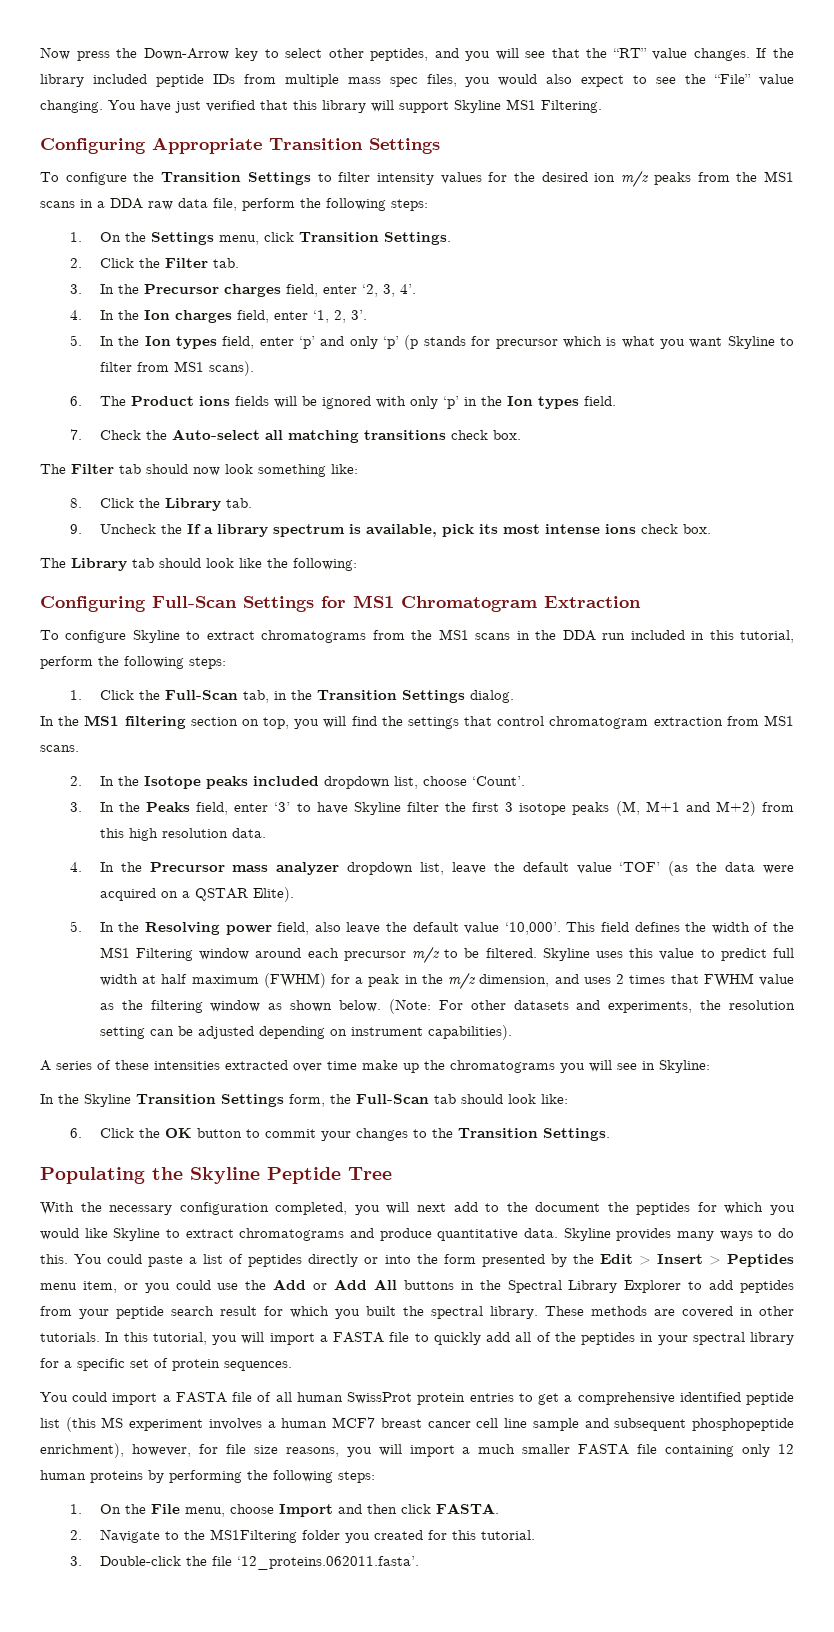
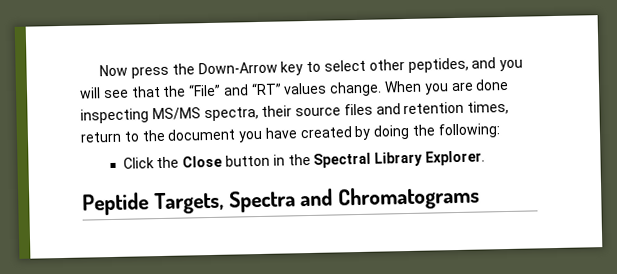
[612,48,794,61] [40,74,795,87] [40,99,602,113] [40,137,440,154] [40,170,795,188] [40,198,428,211] [69,232,451,245] [69,258,239,268] [69,284,416,297] [69,310,367,323] [69,335,794,350] [99,361,254,376] [69,396,616,409] [69,429,521,443] [40,464,358,477] [69,498,252,511] [69,524,711,537] [40,558,357,571] [40,595,641,612] [40,629,795,643] [40,656,226,669] [69,690,514,703] [40,715,794,729] [40,745,79,752] [69,776,525,789] [69,801,795,816] [99,828,266,841] [69,861,795,876] [99,887,294,902] [69,921,794,935] [99,946,795,964] [99,972,795,990] [99,999,795,1014] [99,1025,512,1040] [40,1060,710,1073] [40,1094,568,1107] [69,1128,610,1141] [40,1167,392,1184] [40,1202,795,1215] [40,1228,794,1241] [40,1254,794,1267] [40,1279,795,1293] [40,1306,794,1319] [40,1332,794,1345] [40,1358,292,1371] [40,1392,795,1405] [40,1417,795,1432] [40,1443,794,1458] [40,1470,375,1483] [69,1503,499,1517] [69,1529,535,1543] [69,1556,419,1570] “RT” value changes. If the library included peptide IDs from multiple mass spec files, you would also expect to see the “File” value changing. You have just verified that this library will support Skyline MS1 Filtering. // Configuring Appropriate Transition Settings // To configure the Transition Settings to filter intensity values for the desired ion m/z peaks from the MS1 scans in a DDA raw data file, perform the following steps: // 1. On the Settings menu, click Transition Settings. // 2. Click the Filter tab. // 3. In the Precursor charges field, enter ‘2, 3, 4’. // 4. In the Ion charges field, enter ‘1, 2, 3’. // 5. In the Ion types field, enter ‘p’ and only ‘p’ (p stands for precursor which is what you want Skyline to filter from MS1 scans). // 6. The Product ions fields will be ignored with only ‘p’ in the Ion types field. // 7. Check the Auto-select all matching transitions check box. // The Filter tab should now look something like: // 8. Click the Library tab. // 9. Uncheck the If a library spectrum is available, pick its most intense ions check box. // The Library tab should look like the following: // Configuring Full-Scan Settings for MS1 Chromatogram Extraction // To configure Skyline to extract chromatograms from the MS1 scans in the DDA run included in this tutorial, perform the following steps: // 1. Click the Full-Scan tab, in the Transition Settings dialog. // In the MS1 filtering section on top, you will find the settings that control chromatogram extraction from MS1 scans. // 2. In the Isotope peaks included dropdown list, choose ‘Count’. // 3. In the Peaks field, enter ‘3’ to have Skyline filter the first 3 isotope peaks (M, M+1 and M+2) from this high resolution data. // 4. In the Precursor mass analyzer dropdown list, leave the default value ‘TOF’ (as the data were acquired on a QSTAR Elite). // 5. In the Resolving power field, also leave the default value ‘10,000’. This field defines the width of the MS1 Filtering window around each precursor m/z to be filtered. Skyline uses this value to predict full width at half maximum (FWHM) for a peak in the m/z dimension, and uses 2 times that FWHM value as the filtering window as shown below. (Note: For other datasets and experiments, the resolution setting can be adjusted depending on instrument capabilities). // A series of these intensities extracted over time make up the chromatograms you will see in Skyline: // In the Skyline Transition Settings form, the Full-Scan tab should look like: // 6. Click the OK button to commit your changes to the Transition Settings. // Populating the Skyline Peptide Tree // With the necessary configuration completed, you will next add to the document the peptides for which you would like Skyline to extract chromatograms and produce quantitative data. Skyline provides many ways to do this. You could paste a list of peptides directly or into the form presented by the Edit > Insert > Peptides menu item, or you could use the Add or Add All buttons in the Spectral Library Explorer to add peptides from your peptide search result for which you built the spectral library. These methods are covered in other tutorials. In this tutorial, you will import a FASTA file to quickly add all of the peptides in your spectral library for a specific set of protein sequences. // You could import a FASTA file of all human SwissProt protein entries to get a comprehensive identified peptide list (this MS experiment involves a human MCF7 breast cancer cell line sample and subsequent phosphopeptide enrichment), however, for file size reasons, you will import a much smaller FASTA file containing only 12 human proteins by performing the following steps: // 1. On the File menu, choose Import and then click FASTA. // 2. Navigate to the MS1Filtering folder you created for this tutorial. // 3. Double-click the file ‘12_proteins.062011.fasta’. -> [188,78,510,97] [80,100,510,124] [80,123,501,143] [122,150,485,169] [82,185,481,216] “File” and “RT” values change. When you are done inspecting MS/MS spectra, their source files and retention times, return to the document you have created by doing the following: // Click the Close button in the Spectral Library Explorer. // Peptide Targets, Spectra and Chromatograms

